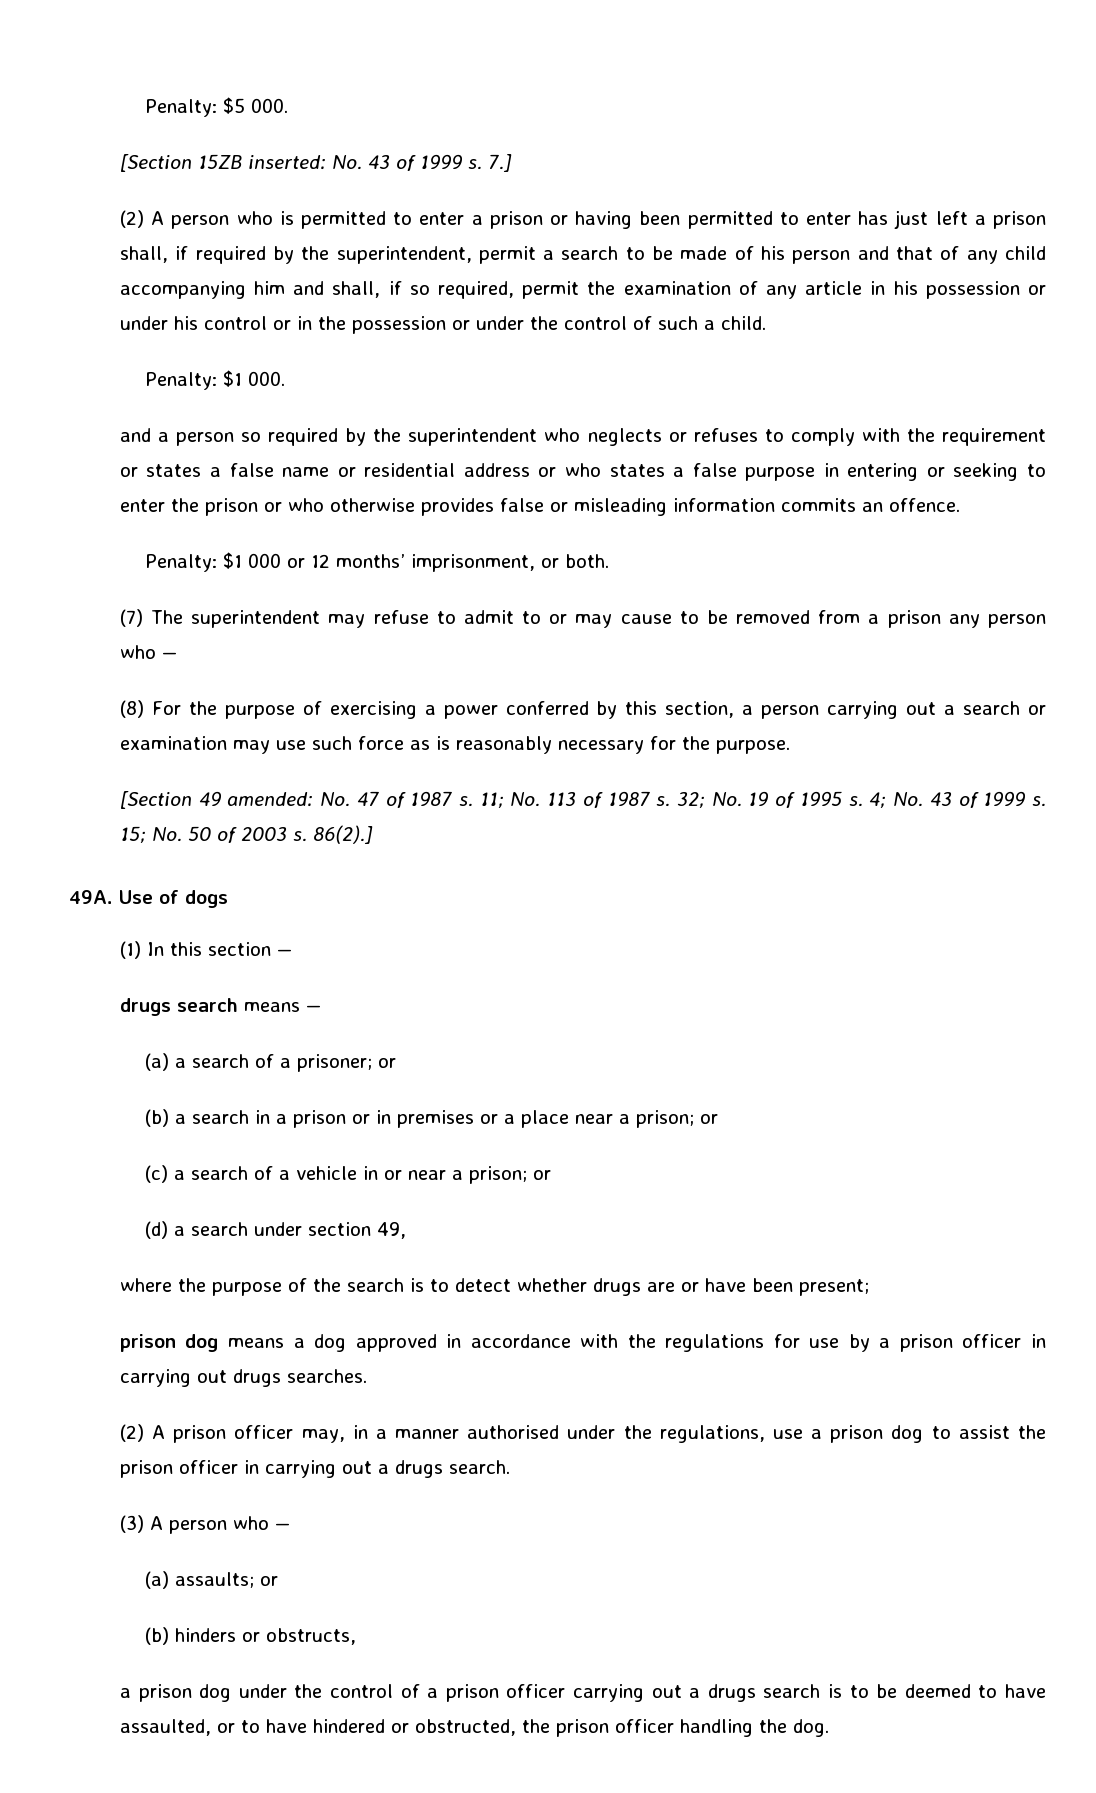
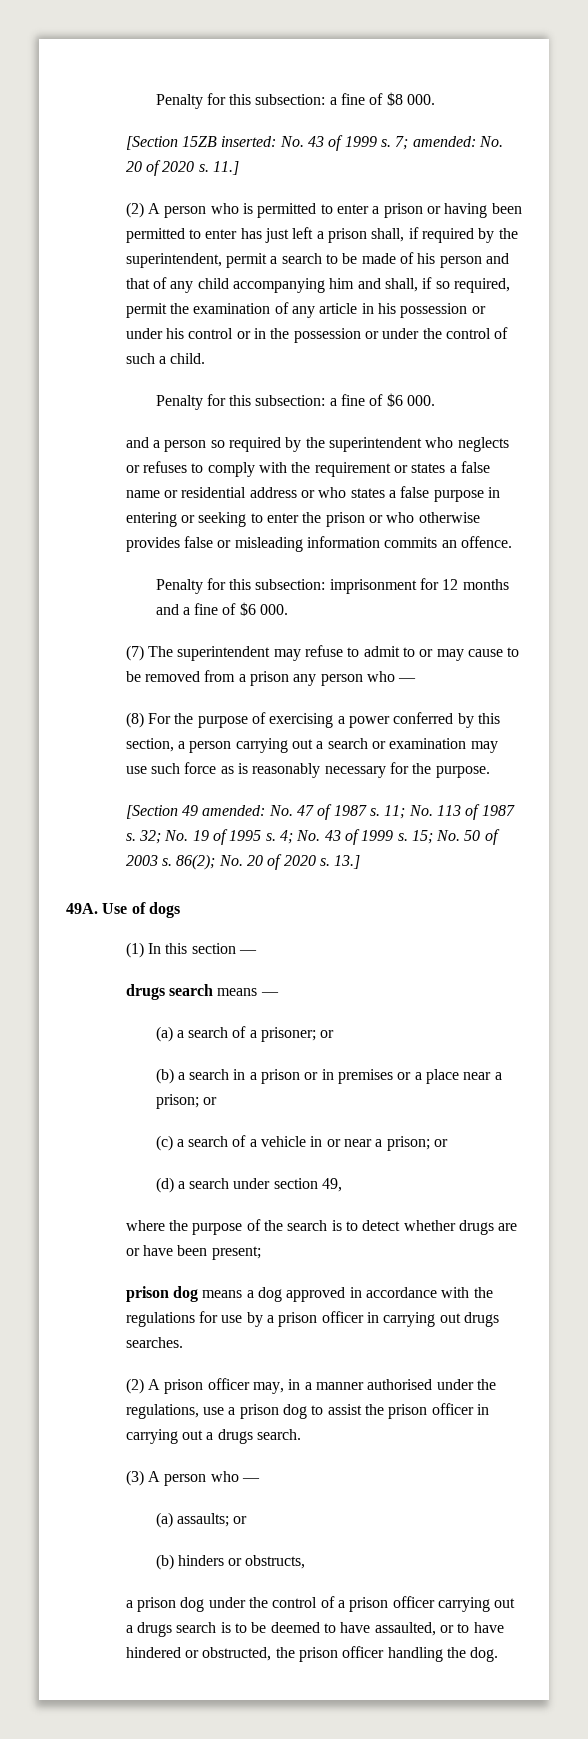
[145,97,246,117] Penalty: $5 -> [155,92,403,109] Penalty for this subsection: a fine of $8
[487,154,512,172] 7.] -> [395,136,503,150] [125,160,239,176] 7; amended: No. 20 of 2020 s. 11.]
[145,370,243,390] Penalty: $1 -> [155,393,403,410] Penalty for this subsection: a fine of $6
[145,552,610,572] Penalty: $1 000 or 12 months’ imprisonment, or both. -> [155,578,509,594] [155,602,289,616] Penalty for this subsection: imprisonment for 12 months and a fine of $6 000.
[312,825,373,844] 86(2).] -> [176,854,361,870] 86(2); No. 20 of 2020 s. 13.]

